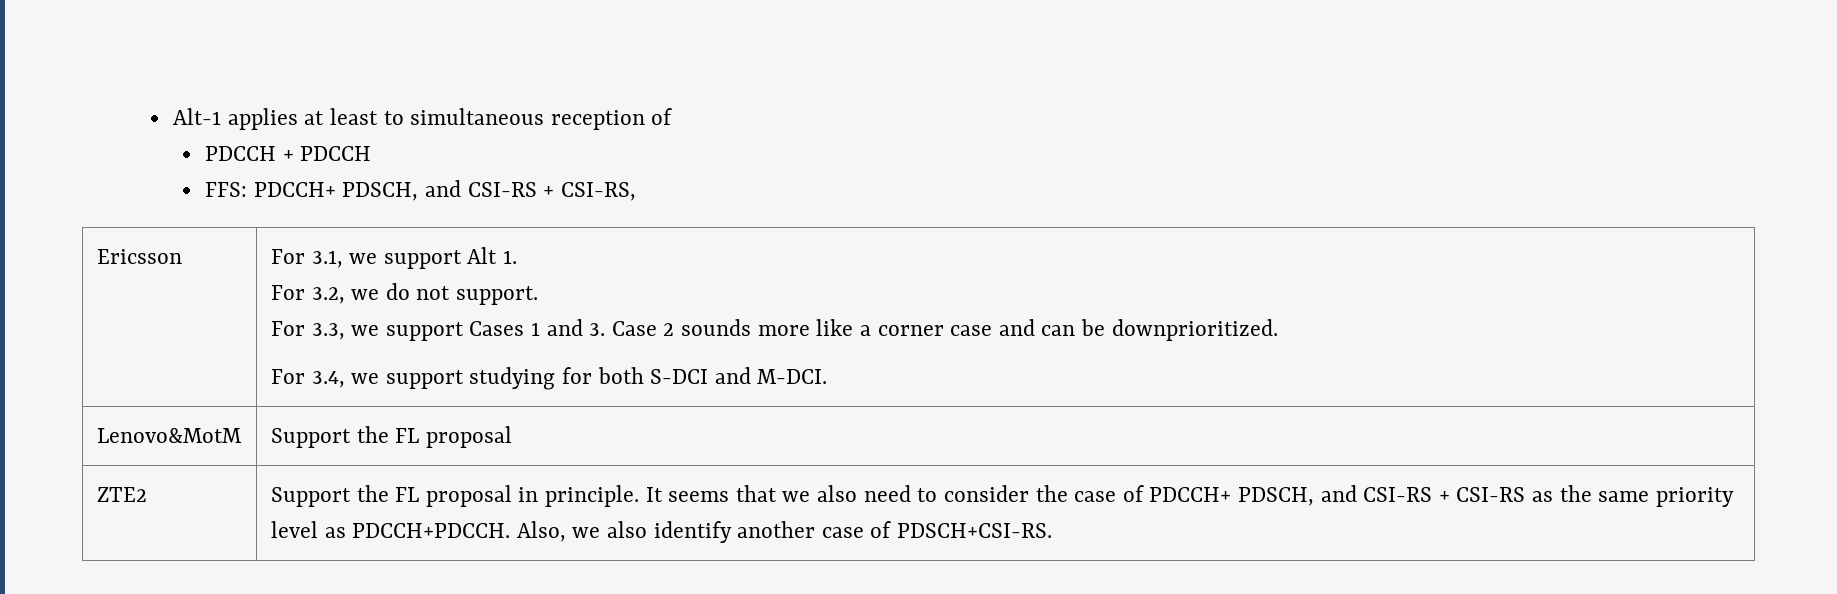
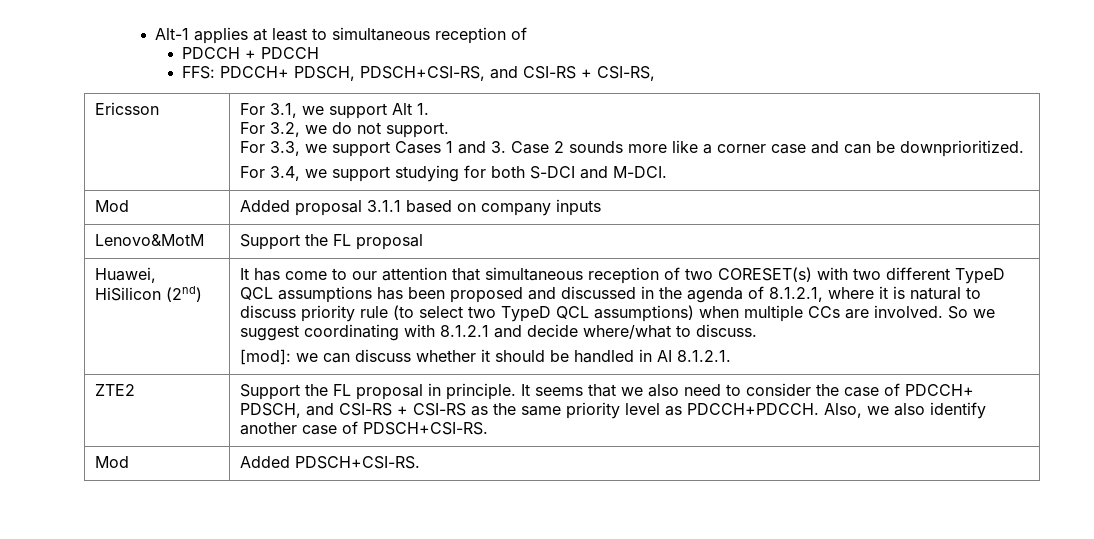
(419, 191) none -> [360,66,486,81] PDSCH+CSI-RS,
(828, 376) none -> [94,200,129,212] [239,199,601,216] // Mod | Added proposal 3.1.1 based on company inputs
(512, 437) none -> [94,267,156,283] [94,286,202,302] [239,267,1005,284] [239,286,981,303] [239,305,995,322] [239,324,757,341] [239,349,731,365] // Huawei, HiSilicon (2nd) | It has come to our attention that simultaneous reception of two CORESET(s) with two different TypeD QCL assumptions has been proposed and discussed in the agenda of 8.1.2.1, where it is natural to discuss priority rule (to select two TypeD QCL assumptions) when multiple CCs are involved. So we suggest coordinating with 8.1.2.1 and decide where/what to discuss. // [mod]: we can discuss whether it should be handled in AI 8.1.2.1.
(1053, 530) none -> [94,456,129,468] [239,456,420,469] // Mod | Added PDSCH+CSI-RS.

